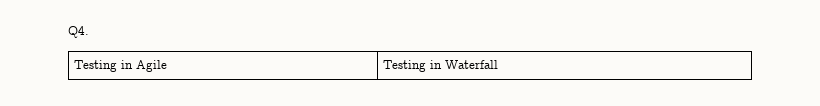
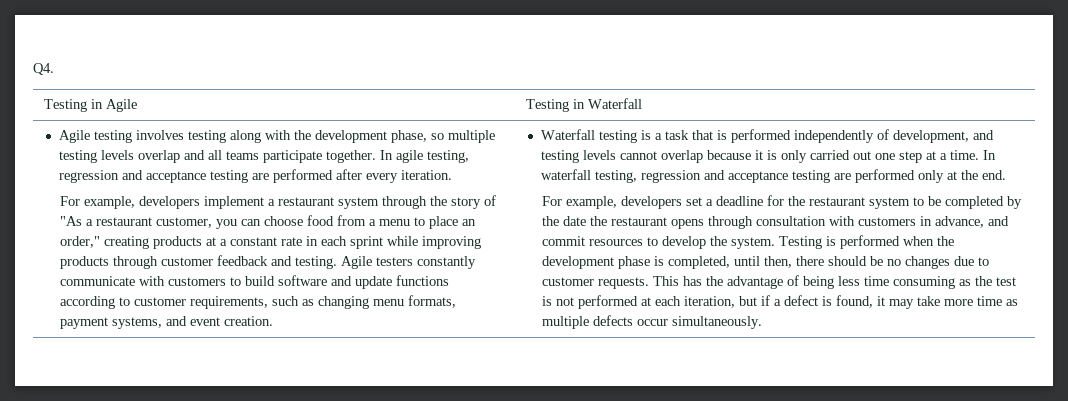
(498, 64) none -> [59,130,496,143] [59,150,470,163] [59,169,453,183] [59,195,496,209] [59,215,476,229] [59,236,481,249] [59,255,476,269] [59,275,449,289] [59,295,456,309] [59,316,273,329] [541,129,995,143] [541,150,997,163] [541,169,1007,183] [541,195,1022,209] [541,216,1009,229] [541,235,954,249] [541,256,989,269] [541,275,1016,289] [541,295,1018,309] [541,315,762,329] // Agile testing involves testing along with the development phase, so multiple testing levels overlap and all teams participate together. In agile testing, regression and acceptance testing are performed after every iteration. // For example, developers implement a restaurant system through the story of "As a restaurant customer, you can choose food from a menu to place an order," creating products at a constant rate in each sprint while improving products through customer feedback and testing. Agile testers constantly communicate with customers to build software and update functions according to customer requirements, such as changing menu formats, payment systems, and event creation. | Waterfall testing is a task that is performed independently of development, and testing levels cannot overlap because it is only carried out one step at a time. In waterfall testing, regression and acceptance testing are performed only at the end. // For example, developers set a deadline for the restaurant system to be completed by the date the restaurant opens through consultation with customers in advance, and commit resources to develop the system. Testing is performed when the development phase is completed, until then, there should be no changes due to customer requests. This has the advantage of being less time consuming as the test is not performed at each iteration, but if a defect is found, it may take more time as multiple defects occur simultaneously.

